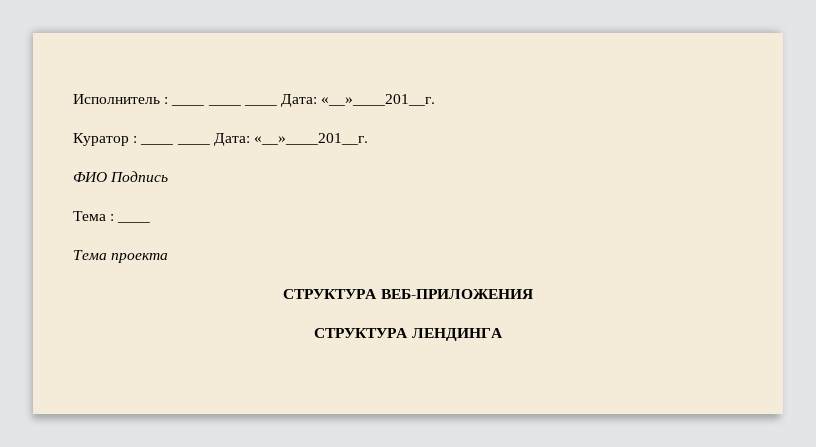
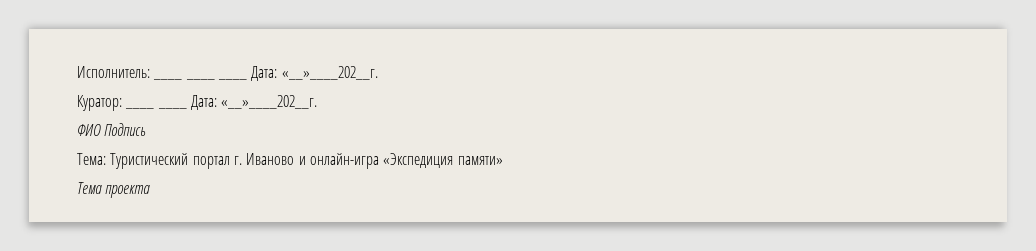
[73,94,169,104] Исполнитель : -> [77,66,150,78] Исполнитель:
[321,94,436,106] [73,133,138,146] [140,133,368,146] «__»____201__г. // Куратор : ____ ____ Дата: «__»____201__г. -> [281,66,378,80] [77,95,318,111] «__»____202__г. // Куратор: ____ ____ Дата: «__»____202__г.
[73,211,115,221] [117,221,151,223] [73,250,169,263] [283,289,533,299] [314,328,503,341] Тема : ____ // Тема проекта // СТРУКТУРА ВЕБ-ПРИЛОЖЕНИЯ // СТРУКТУРА ЛЕНДИНГА -> [77,153,503,169] [77,182,151,198] Тема: Туристический портал г. Иваново и онлайн-игра «Экспедиция памяти» // Тема проекта

